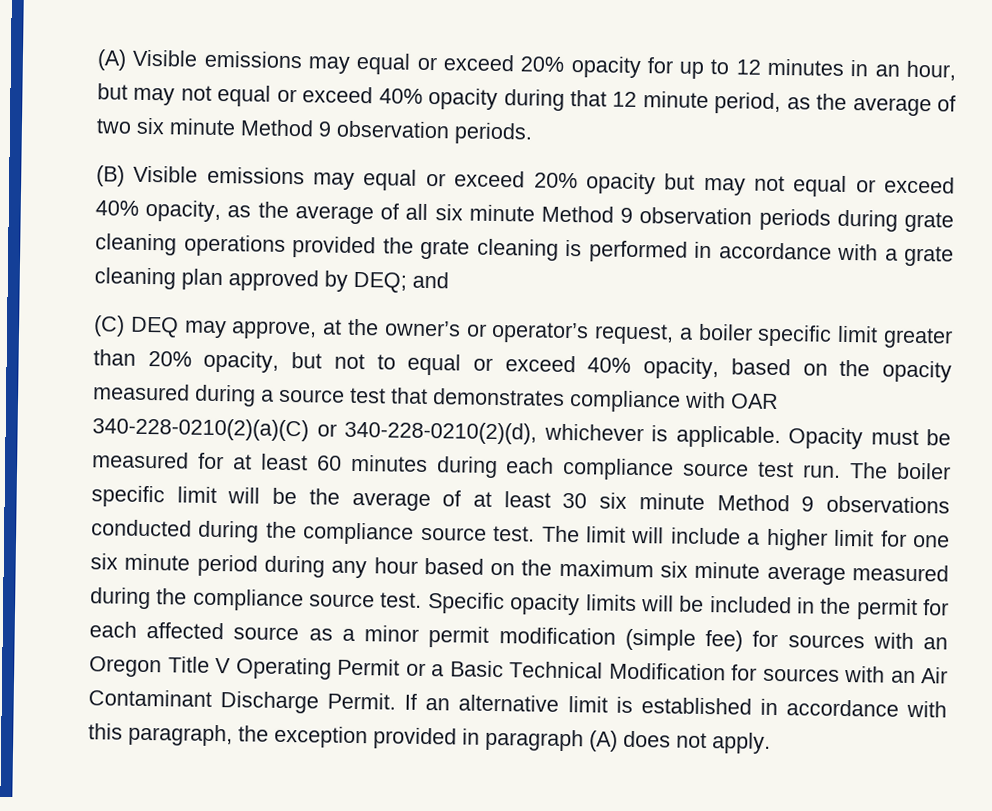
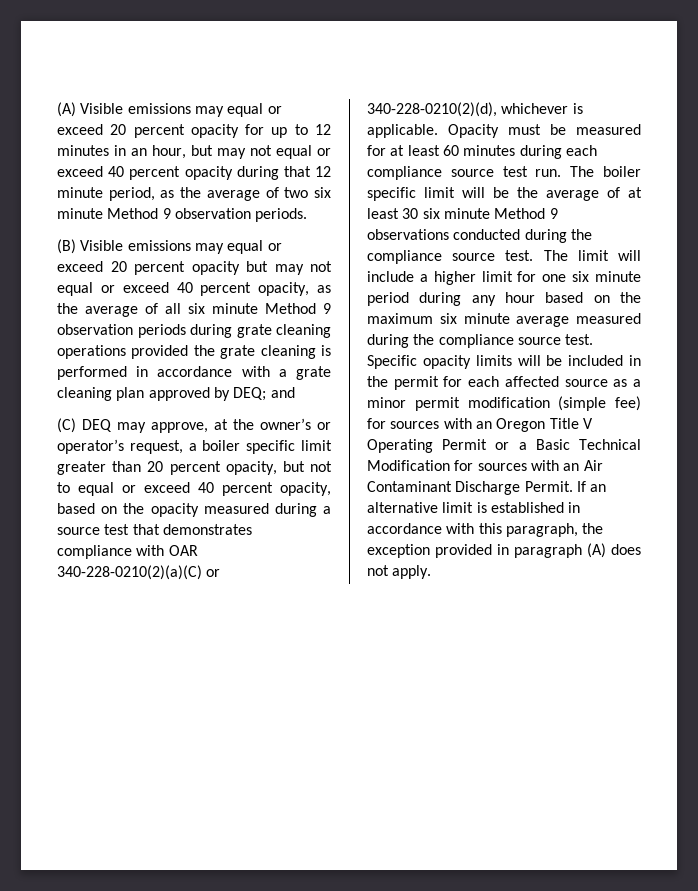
[520,56,565,72] 20% -> [110,124,185,138] 20 percent
[378,88,423,104] 40% -> [108,166,181,180] 40 percent
[533,172,578,189] 20% -> [110,261,185,275] 20 percent
[95,200,139,216] 40% -> [176,282,252,296] 40 percent
[147,351,192,367] 20% -> [147,461,221,475] 20 percent
[587,357,632,373] 40% -> [198,482,273,496] 40 percent

